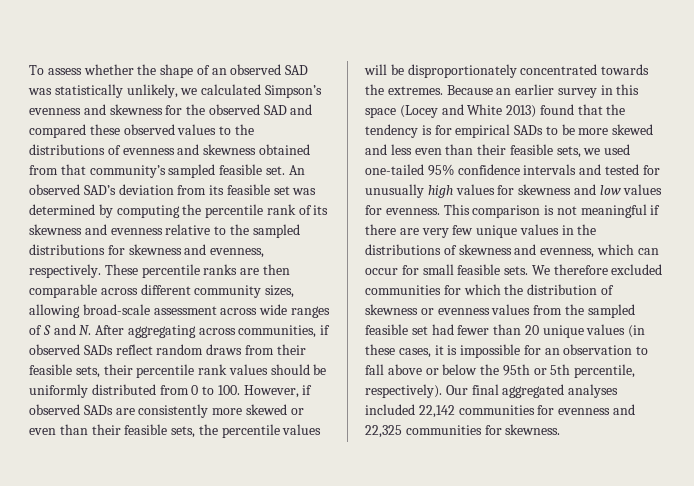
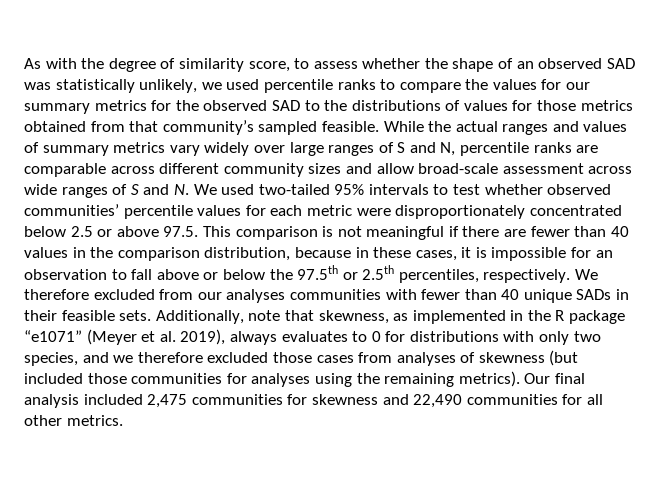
[29,65,44,75] To -> [24,58,310,72] As with the degree of similarity score, to
[201,84,322,98] [29,104,313,115] [29,124,254,138] [29,144,257,155] calculated Simpson’s evenness and skewness for the observed SAD and compared these observed values to the distributions of evenness and skewness -> [226,79,591,93] [24,100,633,114] used percentile ranks to compare the values for our summary metrics for the observed SAD to the distributions of values for those metrics
[219,164,305,175] [29,184,317,195] [29,204,329,218] [29,224,300,238] [29,244,265,258] [29,264,138,278] feasible set. An observed SAD’s deviation from its feasible set was determined by computing the percentile rank of its skewness and evenness relative to the sampled distributions for skewness and evenness, respectively. These -> [321,121,628,135] [24,142,456,156] feasible. While the actual ranges and values of summary metrics vary widely over large ranges of S and N,
[262,264,290,275] then -> (599, 149) none
[265,285,295,298] [29,304,80,318] sizes, allowing -> [308,163,414,174] sizes and allow
[95,325,331,338] [29,344,306,355] [29,364,327,378] [29,384,313,398] [29,404,304,418] [29,424,322,438] [364,64,650,78] [365,84,640,98] [365,104,626,118] [365,124,654,138] [365,144,631,158] [365,164,660,176] [365,184,663,198] [365,205,440,215] After aggregating across communities, if observed SADs reflect random draws from their feasible sets, their percentile rank values should be uniformly distributed from 0 to 100. However, if observed SADs are consistently more skewed or even than their feasible sets, the percentile values will be disproportionately concentrated towards the extremes. Because an earlier survey in this space (Locey and White 2013) found that the tendency is for empirical SADs to be more skewed and less even than their feasible sets, we used one-tailed 95% confidence intervals and tested for unusually high values for skewness and low values for evenness. -> [193,184,612,195] [24,204,622,219] [24,226,199,237] We used two-tailed 95% intervals to test whether observed communities’ percentile values for each metric were disproportionately concentrated below 2.5 or above 97.5.
[421,224,597,238] [365,244,659,258] [365,264,663,275] [365,284,614,295] [365,304,635,318] [365,324,646,338] very few unique values in the distributions of skewness and evenness, which can occur for small feasible sets. We therefore excluded communities for which the distribution of skewness or evenness values from the sampled feasible set had fewer than 20 unique values (in -> [530,226,629,237] [24,247,369,261] fewer than 40 values in the comparison distribution, because in
[502,364,636,378] [365,384,619,398] [365,404,635,418] [365,424,561,438] 95th or 5th percentile, respectively). Our final aggregated analyses included 22,142 communities for evenness and 22,325 communities for skewness. -> [297,265,599,283] [24,289,630,303] [24,310,626,324] [24,329,601,345] [24,350,579,366] [24,371,585,387] [24,394,603,408] [24,415,123,426] 97.5th or 2.5th percentiles, respectively. We therefore excluded from our analyses communities with fewer than 40 unique SADs in their feasible sets. Additionally, note that skewness, as implemented in the R package “e1071” (Meyer et al. 2019), always evaluates to 0 for distributions with only two species, and we therefore excluded those cases from analyses of skewness (but included those communities for analyses using the remaining metrics). Our final analysis included 2,475 communities for skewness and 22,490 communities for all other metrics.

